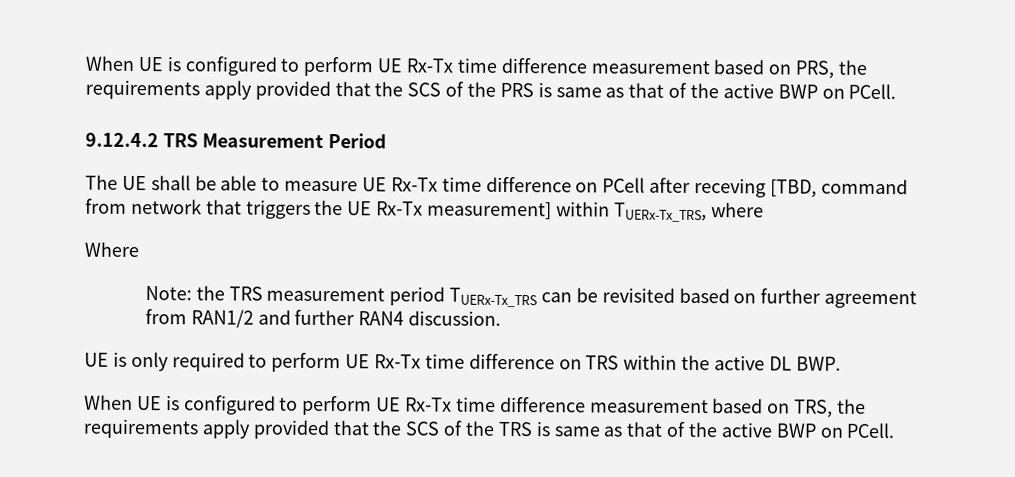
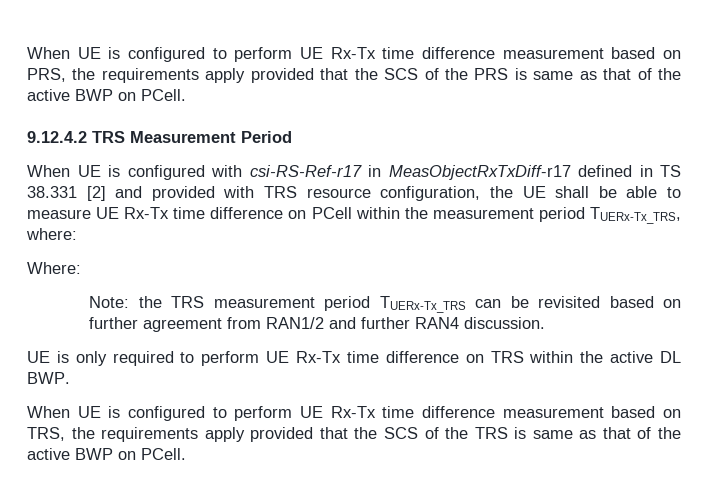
[85,174,118,190] The -> [27,165,681,180] [27,186,513,201] When UE is configured with csi-RS-Ref-r17 in MeasObjectRxTxDiff-r17 defined in TS 38.331 [2] and provided with TRS resource configuration, the
[649,177,908,198] [85,198,764,223] [84,241,139,258] after receving [TBD, command from network that triggers the UE Rx-Tx measurement] within TUERx-Tx_TRS, where // Where -> [355,207,681,224] [26,228,77,240] [27,262,81,274] within the measurement period TUERx-Tx_TRS, where: // Where:

